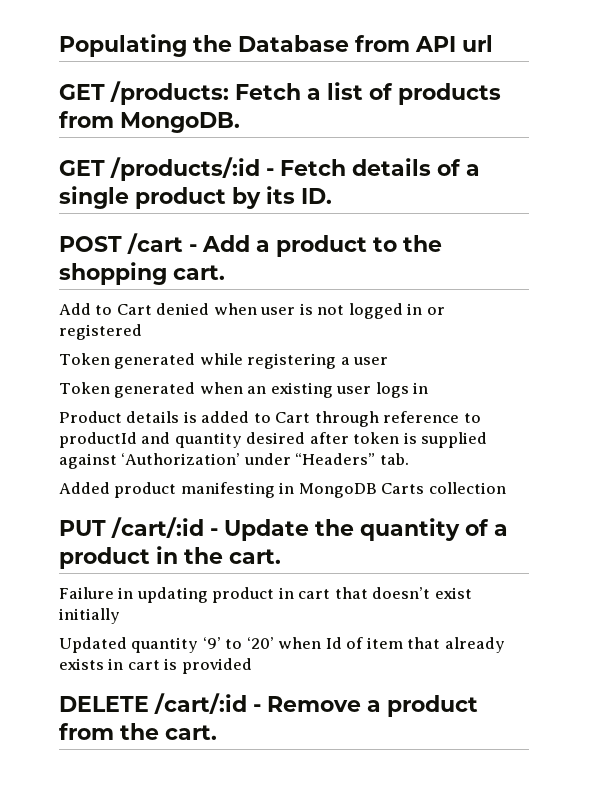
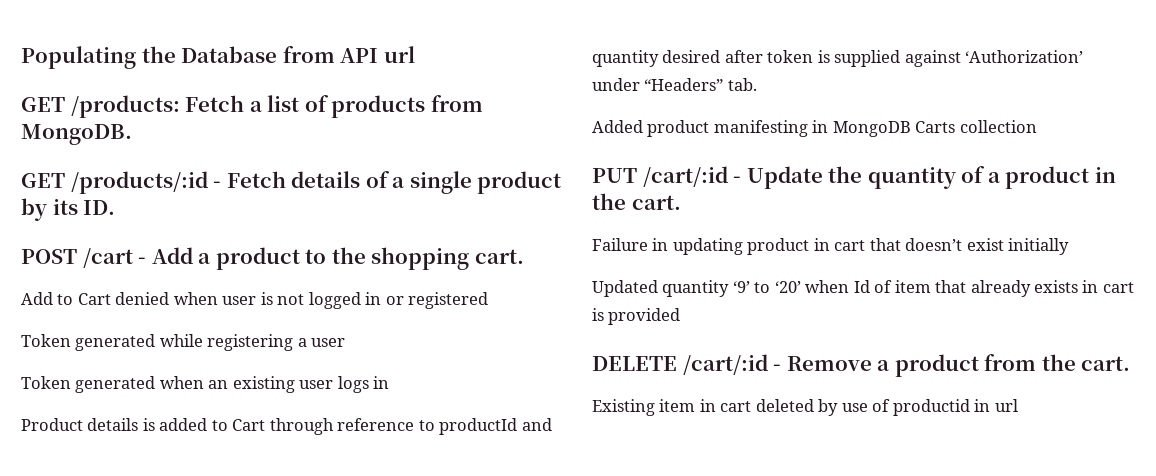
(217, 732) none -> [592,399,1018,416] // Existing item in cart deleted by use of productid in url

